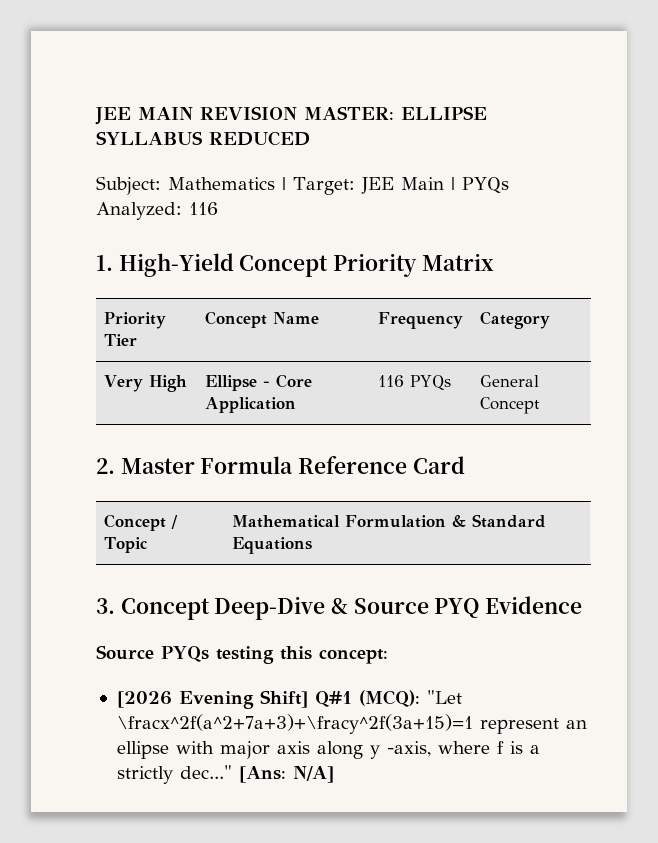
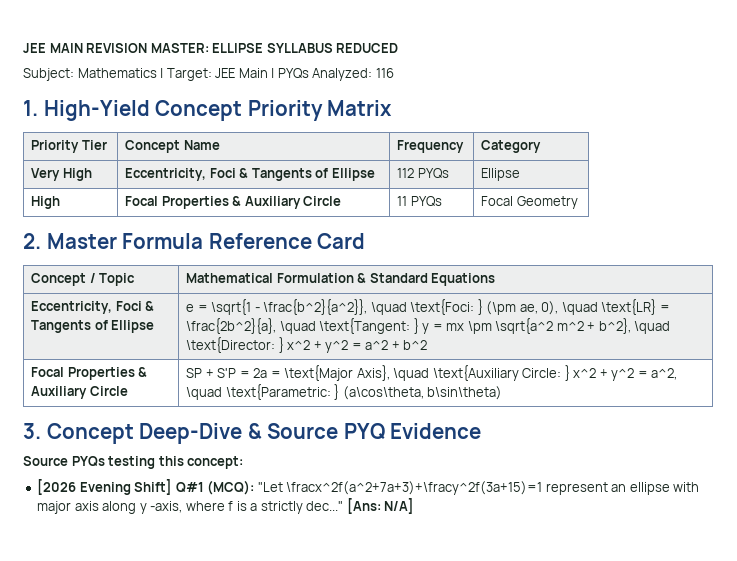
[204,374,312,391] [204,397,296,413] [377,375,451,390] [479,375,539,387] [479,397,540,414] Ellipse - Core Application | 116 PYQs | General Concept -> [125,168,375,181] [397,168,449,179] [481,168,521,181] [31,196,61,209] [125,196,342,209] [397,196,442,207] [481,196,578,209] Eccentricity, Foci & Tangents of Ellipse | 112 PYQs | Ellipse // High | Focal Properties & Auxiliary Circle | 11 PYQs | Focal Geometry
(312, 545) none -> [31,301,155,314] [31,320,155,333] [186,299,670,315] [186,318,671,334] [186,337,428,353] [31,367,148,380] [31,386,128,399] [186,365,678,381] [186,384,503,400] // Eccentricity, Foci & Tangents of Ellipse | e = \sqrt{1 - \frac{b^2}{a^2}}, \quad \text{Foci: } (\pm ae, 0), \quad \text{LR} = \frac{2b^2}{a}, \quad \text{Tangent: } y = mx \pm \sqrt{a^2 m^2 + b^2}, \quad \text{Director: } x^2 + y^2 = a^2 + b^2 // Focal Properties & Auxiliary Circle | SP + S'P = 2a = \text{Major Axis}, \quad \text{Auxiliary Circle: } x^2 + y^2 = a^2, \quad \text{Parametric: } (a\cos\theta, b\sin\theta)

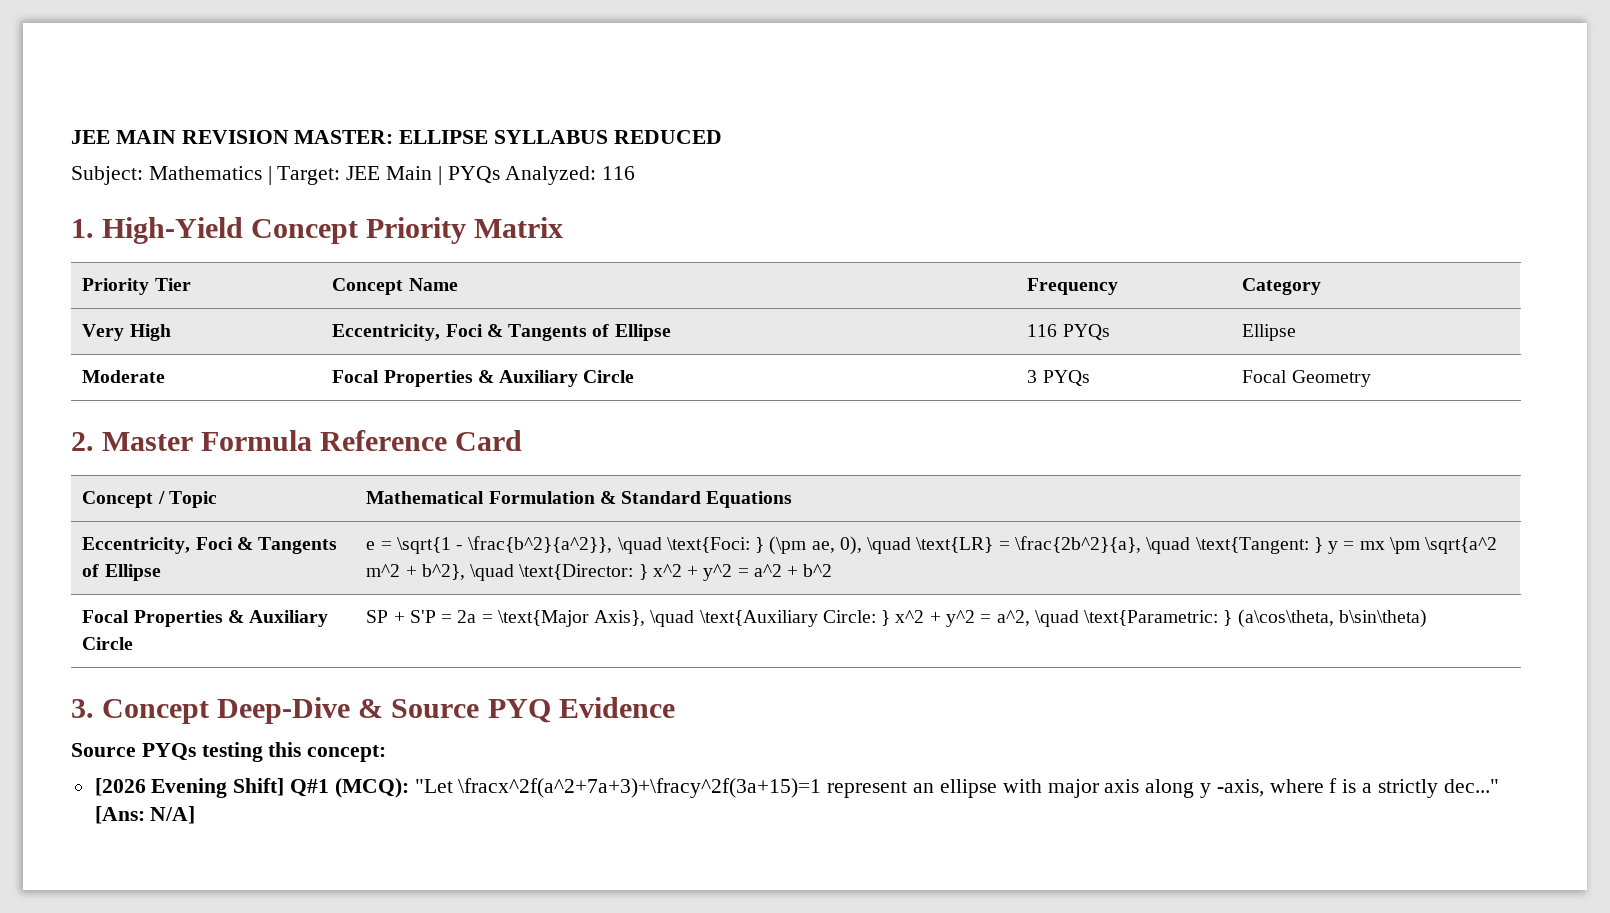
[397,168,415,178] 112 -> [1027,324,1058,337] 116
[31,196,61,209] [125,196,342,209] [397,196,408,206] High | Focal Properties & Auxiliary Circle | 11 -> [82,370,166,383] [332,370,635,387] [1027,370,1038,383] Moderate | Focal Properties & Auxiliary Circle | 3

